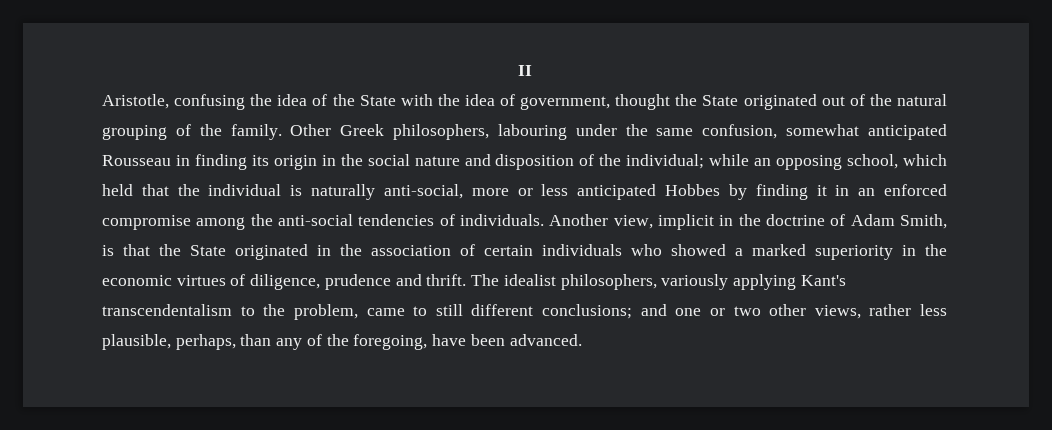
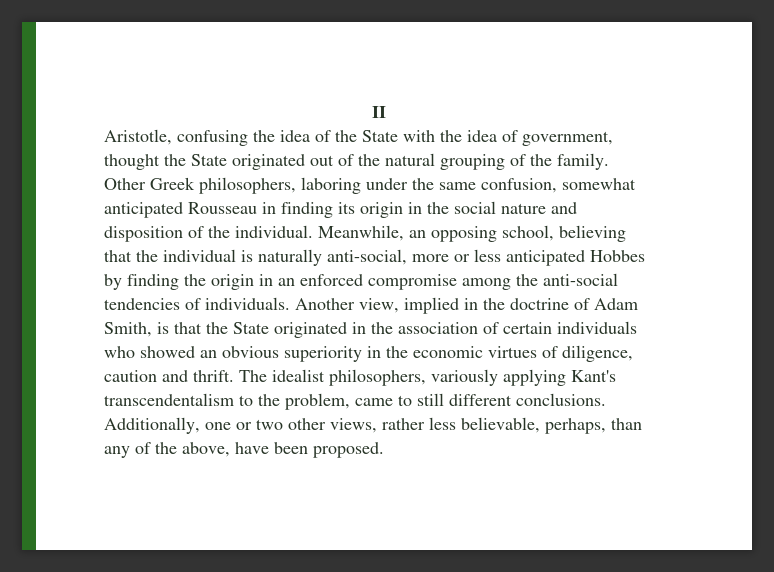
[497,124,567,140] labouring -> [301,177,361,194] laboring
[626,154,750,169] individual; while -> [235,225,404,241] individual. Meanwhile,
[903,154,948,166] [102,184,133,196] which held -> [559,225,626,242] believing
[816,185,827,196] it -> [184,274,254,290] the origin
[657,214,714,230] implicit -> [404,297,459,314] implied
[735,244,806,256] a marked -> [200,346,279,358] an obvious
[324,274,391,290] prudence -> [104,370,157,382] caution
[542,304,667,319] conclusions; and -> [516,393,606,406] [104,417,200,434] conclusions. Additionally,
[102,334,171,350] plausible, -> [461,417,540,433] believable,
[353,334,428,350] foregoing, -> [182,442,230,457] above,
[509,334,582,346] advanced. -> [313,442,384,458] proposed.

